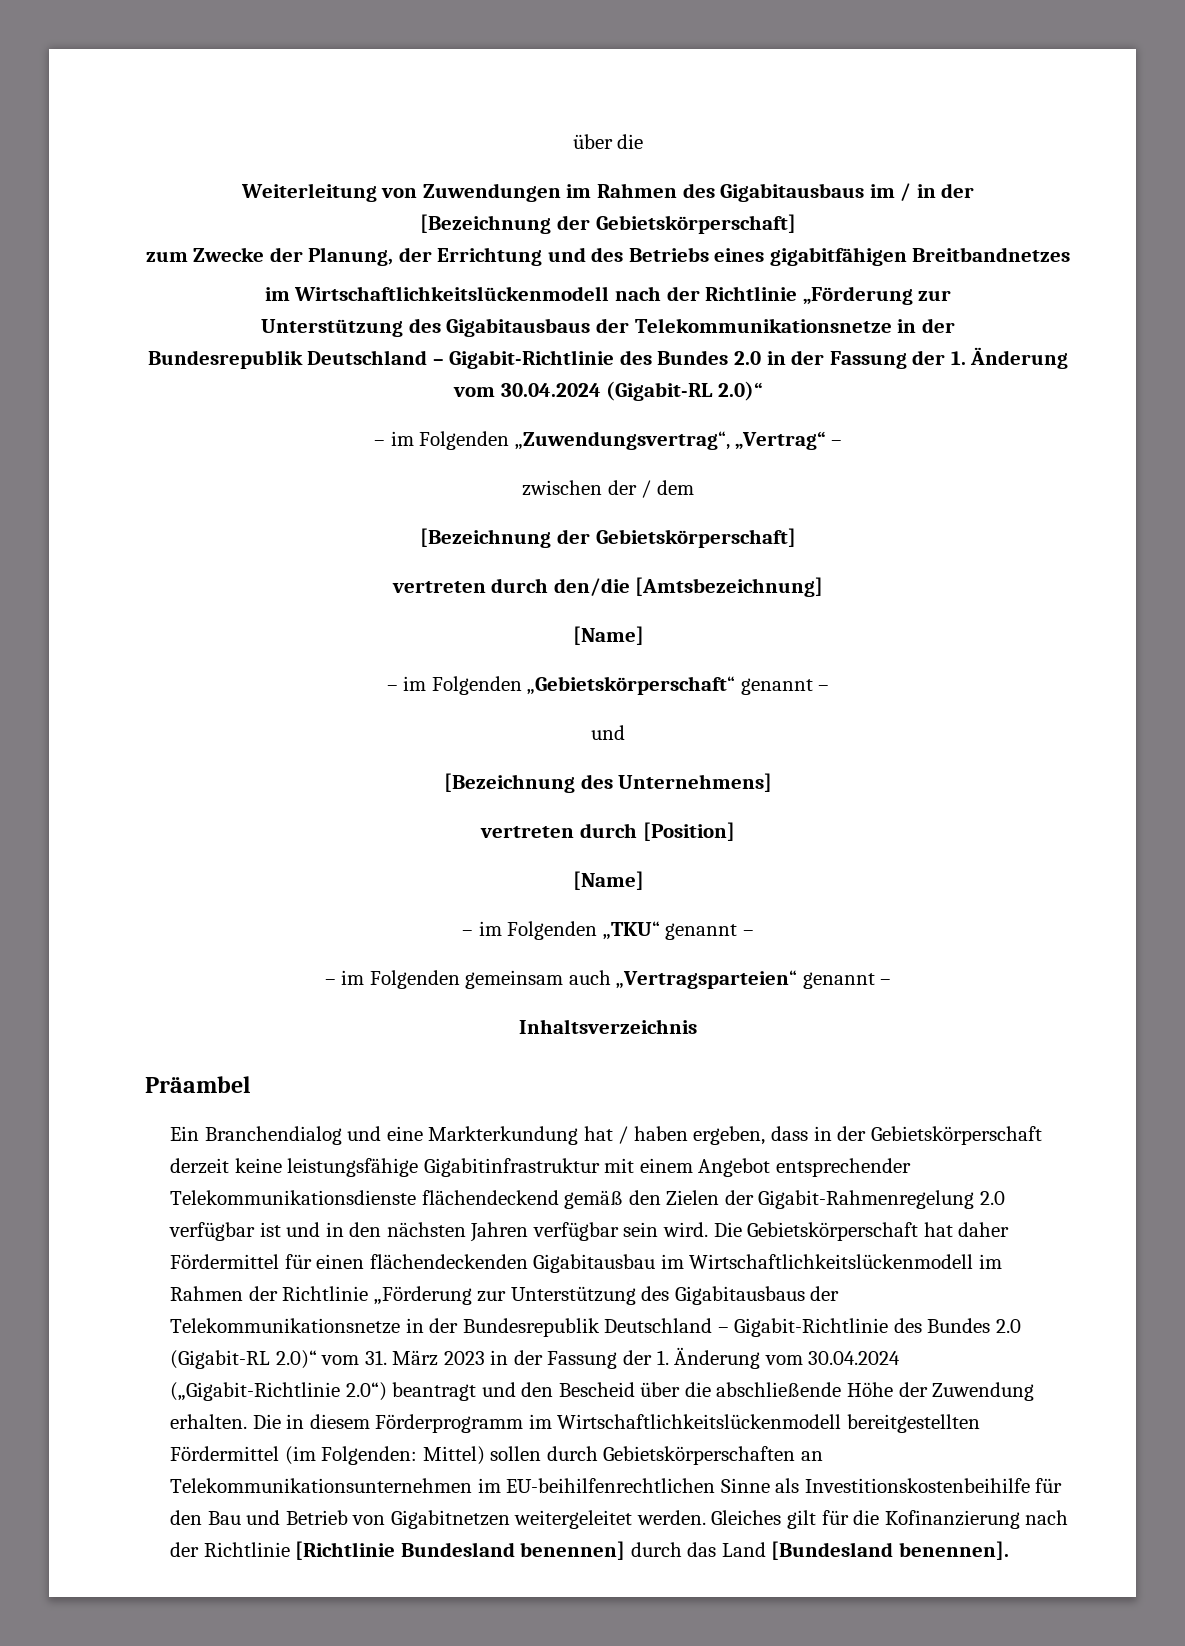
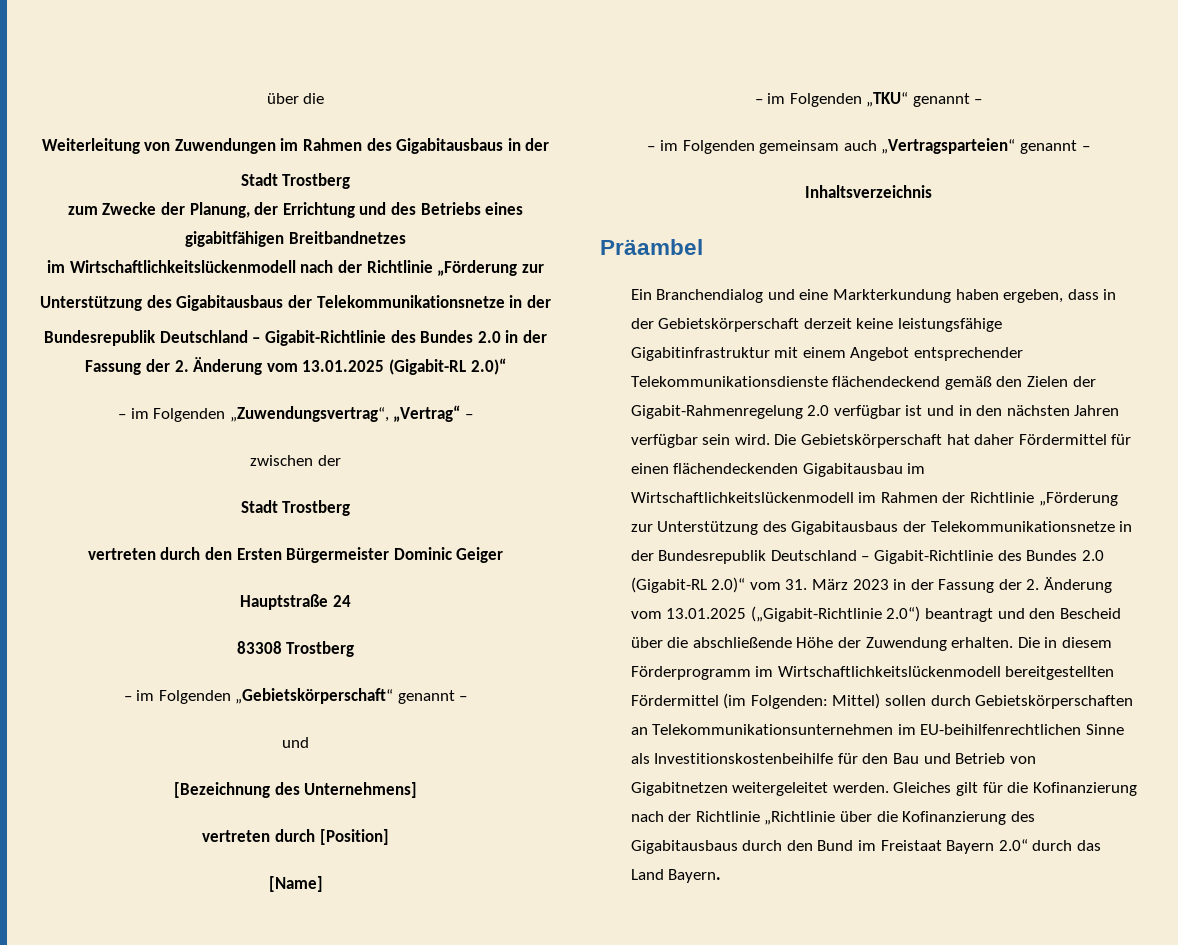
[869,183,975,201] [420,214,796,234] im / in der // [Bezeichnung der Gebietskörperschaft] -> [507,138,550,151] [240,173,351,189] in der // Stadt Trostberg
[950,347,1069,369] [453,383,601,397] 1. Änderung vom 30.04.2024 -> [174,357,385,375] 2. Änderung vom 13.01.2025
[641,480,694,498] [420,528,796,548] [391,577,824,597] [572,626,644,645] / dem // [Bezeichnung der Gebietskörperschaft] // vertreten durch den/die [Amtsbezeichnung] // [Name] -> [240,500,351,516] [87,547,504,563] [240,594,351,610] [236,641,355,657] // Stadt Trostberg // vertreten durch den Ersten Bürgermeister Dominic Geiger // Hauptstraße 24 // 83308 Trostberg
[583,1126,629,1144] hat / -> (951, 296) none
[656,1347,901,1369] 1. Änderung vom 30.04.2024 -> [1026,577,1113,593] [630,608,747,619] 2. Änderung vom 13.01.2025
[295,1541,626,1560] [Richtlinie Bundesland benennen] -> [764,811,1035,825] [630,839,1028,854] „Richtlinie über die Kofinanzierung des Gigabitausbaus durch den Bund im Freistaat Bayern 2.0“
[771,1541,1009,1560] [Bundesland benennen]. -> [668,869,722,883] Bayern.

